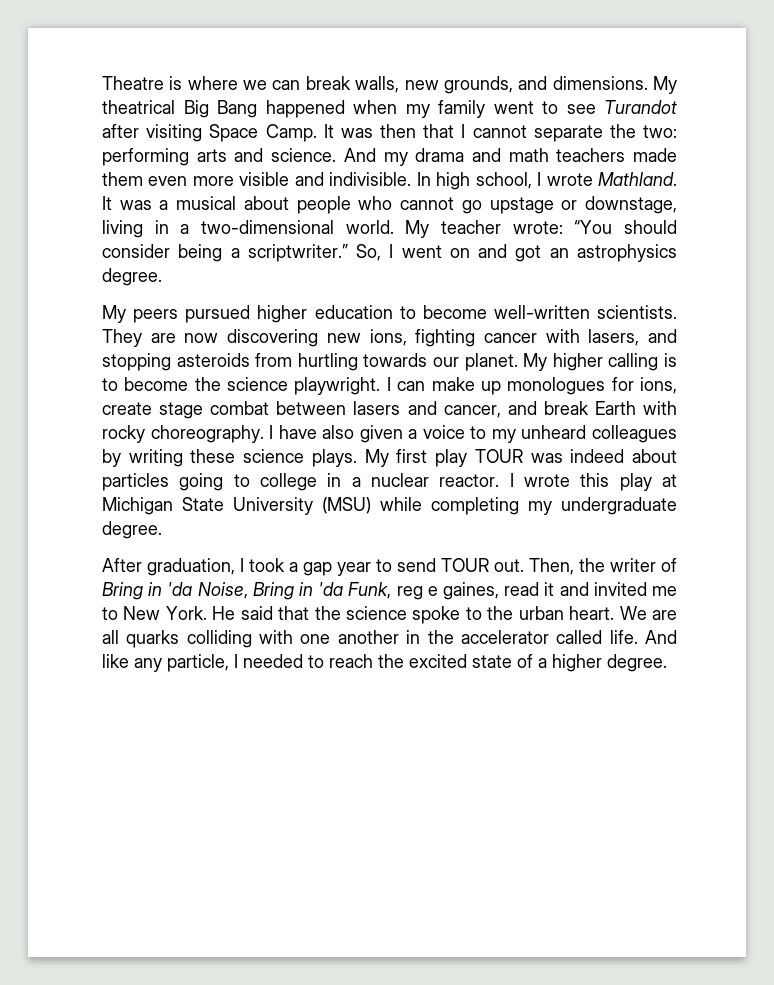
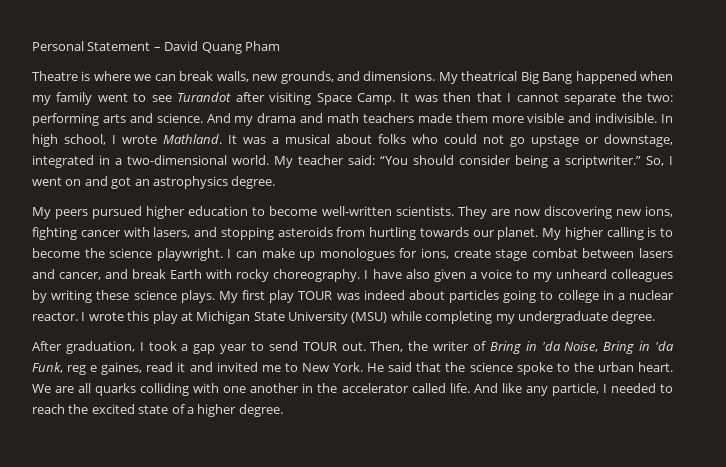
(102, 83) none -> [32,41,280,54] Personal Statement – David Quang Pham //
[148,176,188,186] even -> (488, 118) none
[296,196,455,214] people who cannot -> [378,134,504,144] folks who could not
[102,220,143,238] living -> [32,155,94,168] integrated
[512,221,563,234] wrote: -> [348,155,375,165] said:

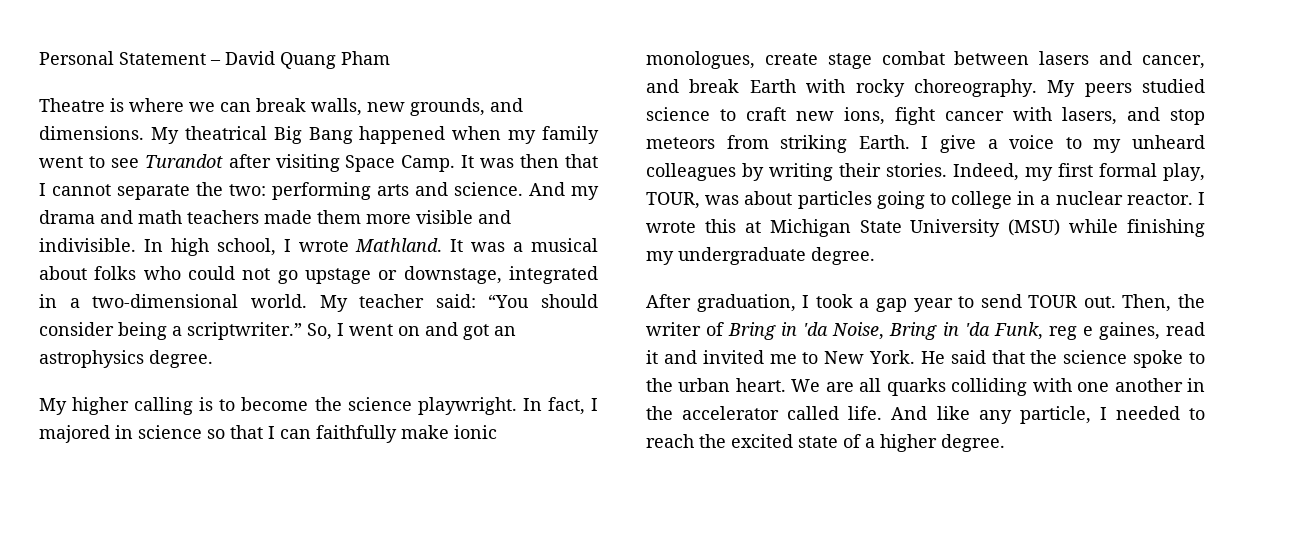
[55,206,673,219] [32,227,561,240] peers pursued higher education to become well-written scientists. They are now discovering new ions, fighting cancer with lasers, and stopping asteroids from hurtling towards our planet. My -> (67, 406) none
[227,248,450,261] I can make up monologues for ions, -> [522,397,598,415] [39,425,497,443] [646,51,755,69] In fact, I majored in science so that I can faithfully make ionic monologues,
[364,269,466,282] I have also given -> [1047,79,1205,97] [646,107,1205,125] [646,135,976,153] My peers studied science to craft new ions, fight cancer with lasers, and stop meteors from striking Earth. I give
[96,290,405,303] these science plays. My first play TOUR was indeed -> [839,163,1205,181] [646,192,740,209] their stories. Indeed, my first formal play, TOUR, was
[152,311,178,324] play -> (736, 226) none
[425,311,493,324] completing -> [1127,219,1205,237] finishing

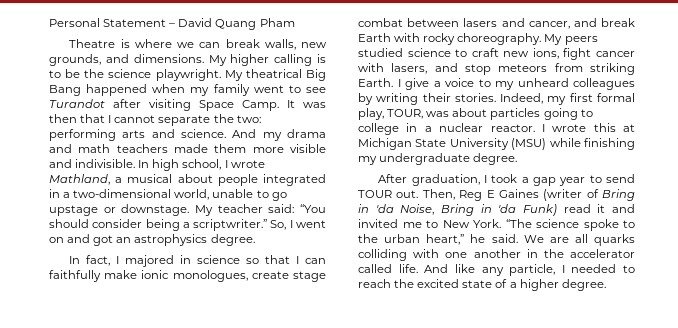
(179, 135) none -> [230,54,327,66] [49,69,243,81] higher calling is to be the science playwright. My
[355,238,598,252] [39,266,598,284] [39,294,307,308] Mathland. It was a musical about folks who could not go upstage or downstage, integrated in a two-dimensional world. -> [49,174,326,186] [49,189,287,201] [49,204,190,216] Mathland, a musical about people integrated in a two-dimensional world, unable to go upstage or downstage.
[39,397,517,415] My higher calling is to become the science playwright. -> (255, 240) none
[1178,294,1205,308] [646,322,701,336] the writer -> [459,189,583,201] Reg E Gaines (writer
[993,322,1160,340] Funk, reg e gaines, -> [523,204,557,216] Funk)
[920,350,1058,364] He said that the -> [505,219,532,228] “The
[735,378,786,392] heart. -> [426,234,518,245] heart,” he said.

